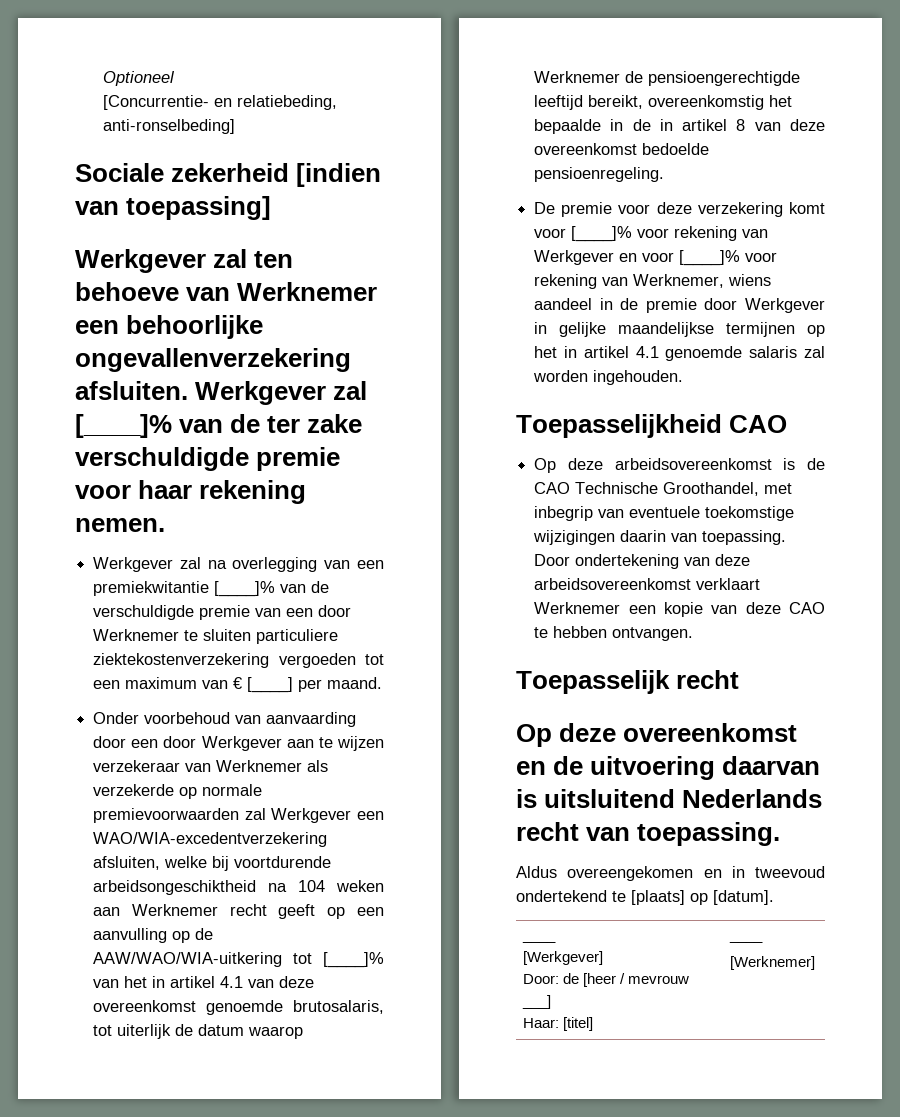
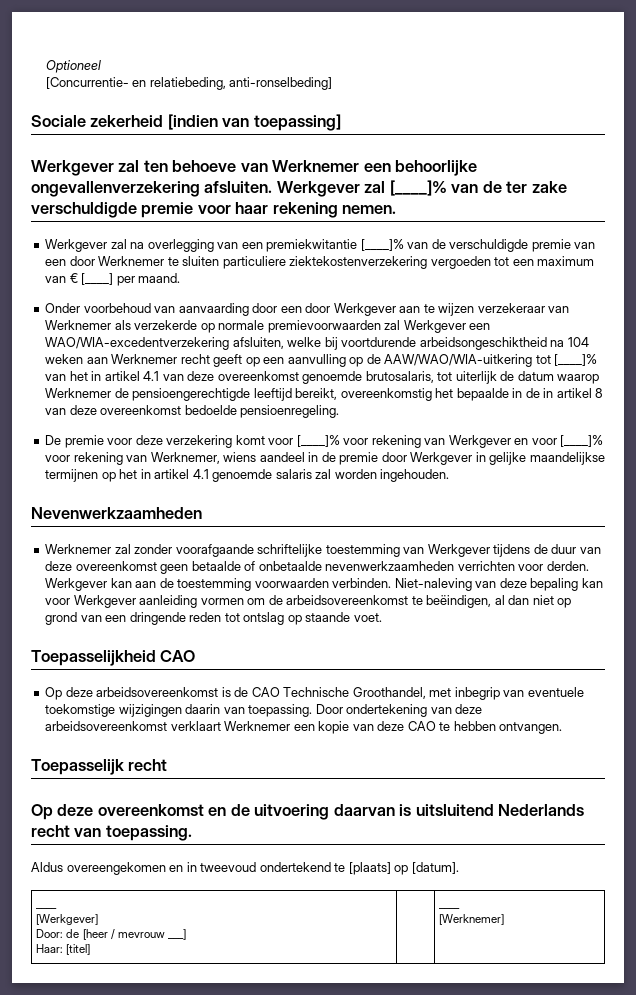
(684, 377) none -> [31,507,202,519] [45,544,601,557] [45,561,589,574] [45,578,603,591] [45,595,572,608] [45,612,382,625] // Nevenwerkzaamheden // Werknemer zal zonder voorafgaande schriftelijke toestemming van Werkgever tijdens de duur van deze overeenkomst geen betaalde of onbetaalde nevenwerkzaamheden verrichten voor derden. Werkgever kan aan de toestemming voorwaarden verbinden. Niet-naleving van deze bepaling kan voor Werkgever aanleiding vormen om de arbeidsovereenkomst te beëindigen, al dan niet op grond van een dringende reden tot ontslag op staande voet.

